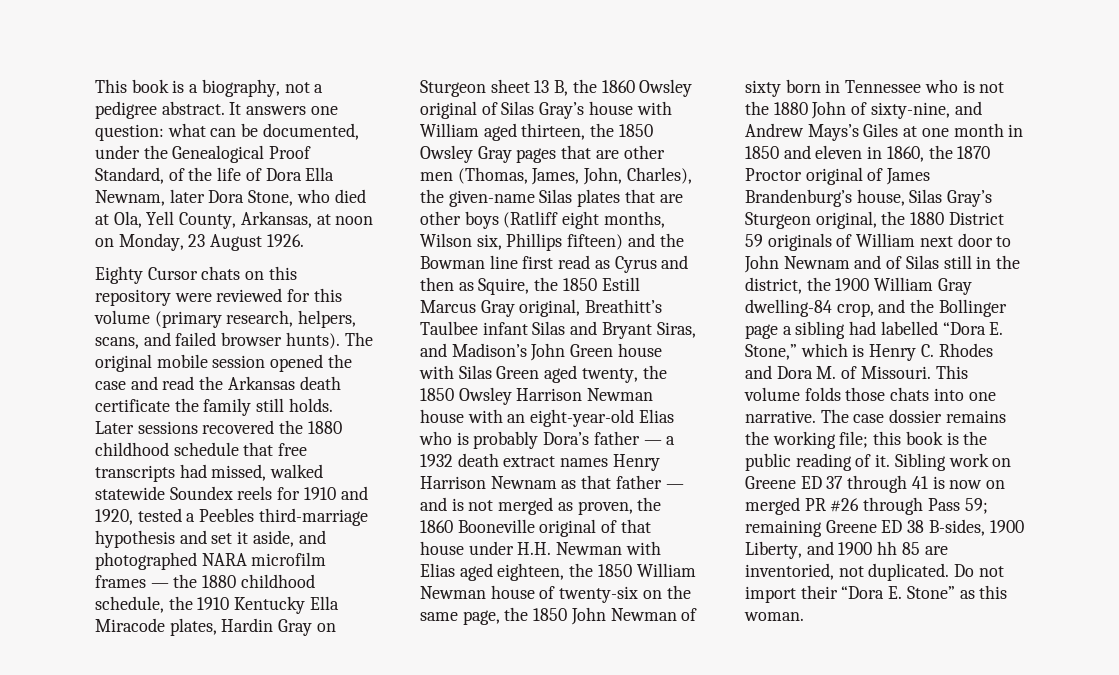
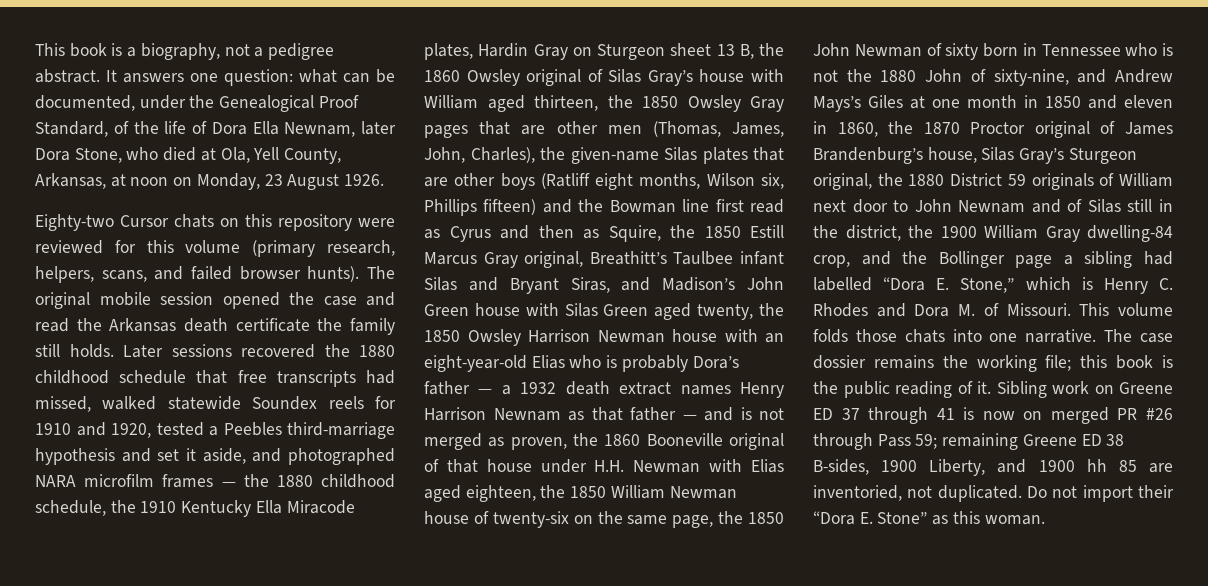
[95,266,143,284] Eighty -> [35,214,114,231] Eighty-two

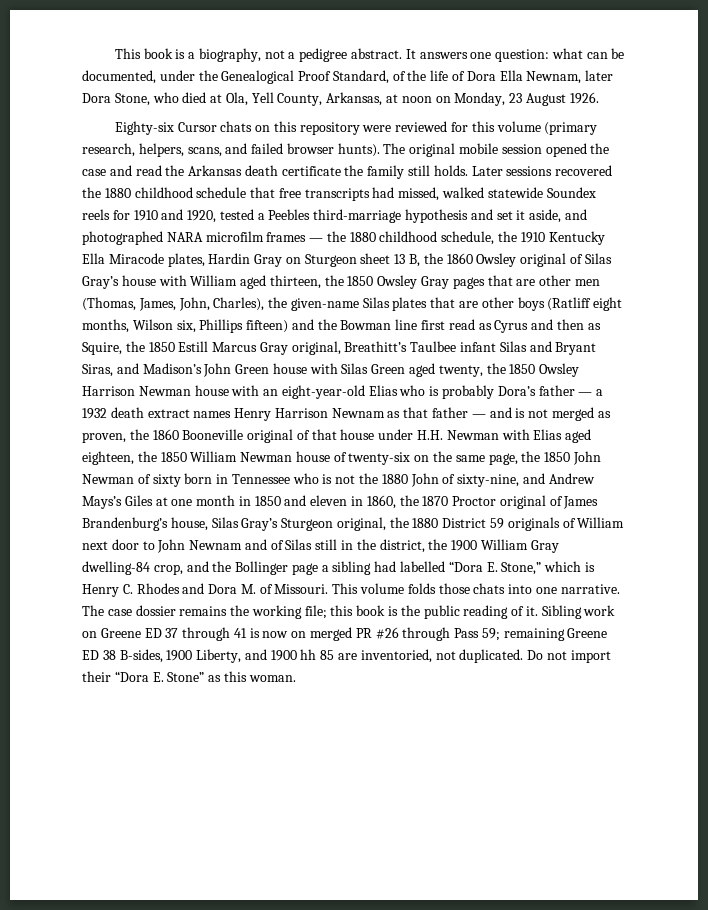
[35,214,114,231] Eighty-two -> [114,121,174,135] Eighty-six

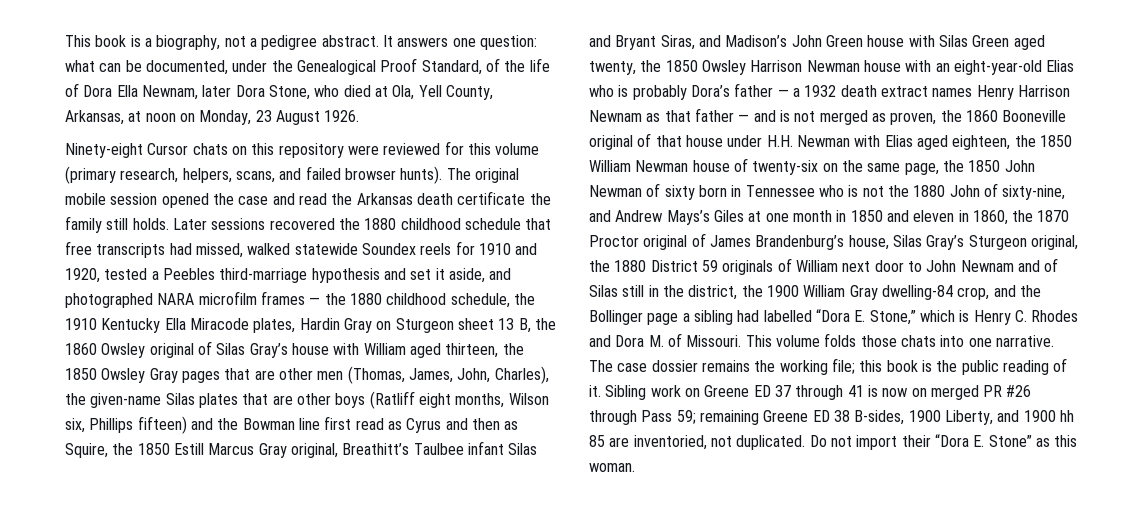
[114,121,174,135] Eighty-six -> [65,143,143,158] Ninety-eight

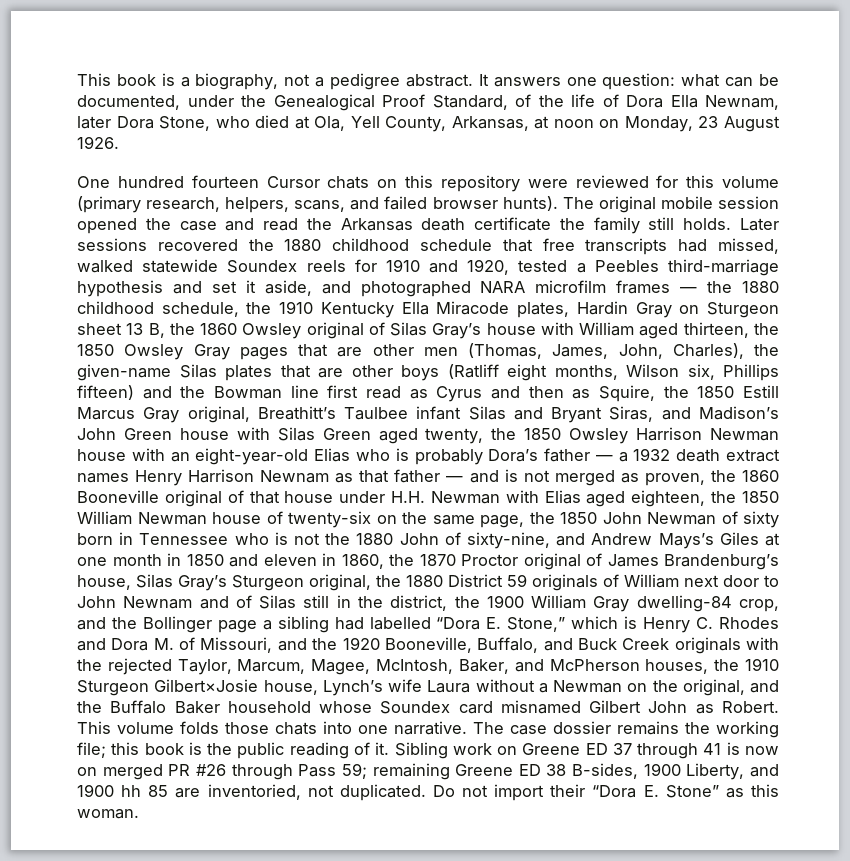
[65,143,143,158] Ninety-eight -> [77,175,259,188] One hundred fourteen
[686,335,742,347] Missouri. -> [200,637,779,654] [77,658,780,675] [77,679,779,696] [77,700,779,714] Missouri, and the 1920 Booneville, Buffalo, and Buck Creek originals with the rejected Taylor, Marcum, Magee, McIntosh, Baker, and McPherson houses, the 1910 Sturgeon Gilbert×Josie house, Lynch’s wife Laura without a Newman on the original, and the Buffalo Baker household whose Soundex card misnamed Gilbert John as Robert.

